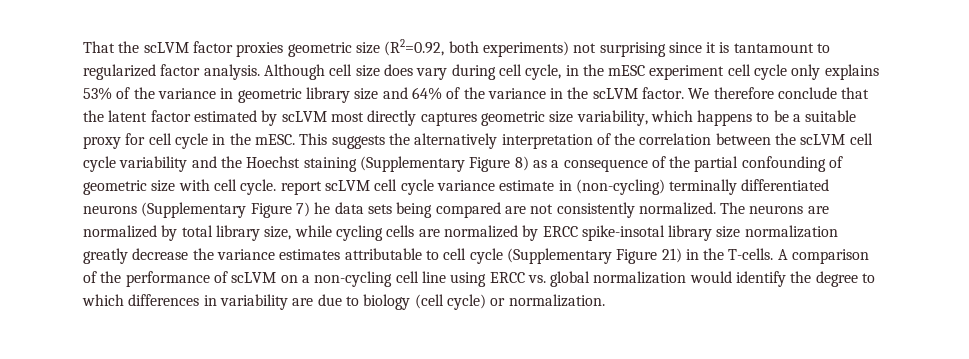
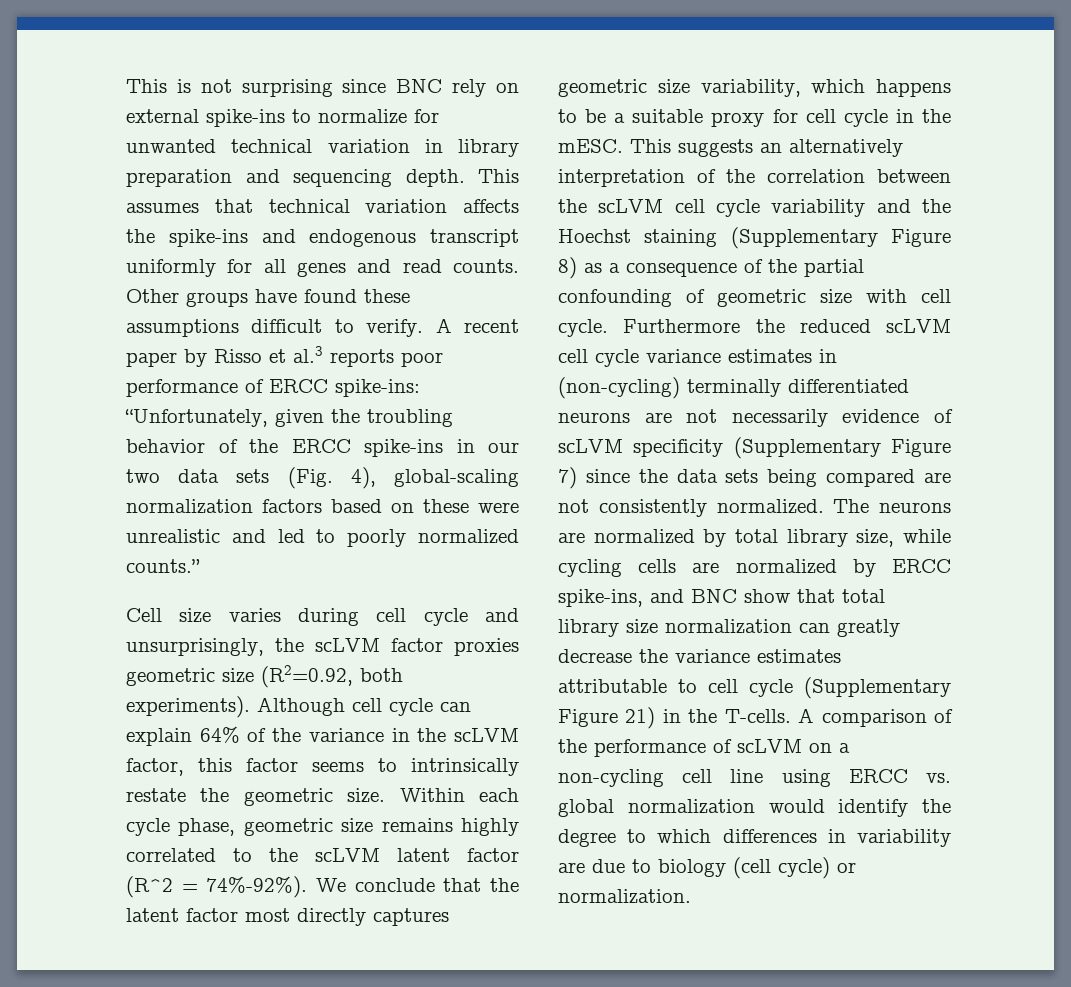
[83,41,115,53] That -> [126,79,519,97] [126,109,439,127] [126,139,519,157] [126,169,519,187] [126,199,519,213] [126,229,519,247] [126,259,519,277] [126,289,410,307] [126,318,519,337] [126,346,443,367] [126,379,420,397] [125,409,453,427] [126,439,519,457] [126,467,519,489] [126,499,519,514] [126,529,519,547] [126,559,200,573] [126,608,519,626] [126,638,264,656] This is not surprising since BNC rely on external spike-ins to normalize for unwanted technical variation in library preparation and sequencing depth. This assumes that technical variation affects the spike-ins and endogenous transcript uniformly for all genes and read counts. Other groups have found these assumptions difficult to verify. A recent paper by Risso et al.3 reports poor performance of ERCC spike-ins: “Unfortunately, given the troubling behavior of the ERCC spike-ins in our two data sets (Fig. 4), global-scaling normalization factors based on these were unrealistic and led to poorly normalized counts.” // Cell size varies during cell cycle and unsurprisingly,
[482,41,831,57] [83,64,879,80] [83,87,408,103] experiments) not surprising since it is tantamount to regularized factor analysis. Although cell size does vary during cell cycle, in the mESC experiment cell cycle only explains 53% of the variance in geometric library size and -> [126,696,471,718] [126,728,192,746] experiments). Although cell cycle can explain
[642,87,774,99] factor. We therefore -> [126,758,519,776] [126,788,519,806] [126,818,519,836] [126,848,519,862] [126,876,346,898] factor, this factor seems to intrinsically restate the geometric size. Within each cycle phase, geometric size remains highly correlated to the scLVM latent factor (R^2 = 74%-92%). We
[193,110,327,126] estimated by scLVM -> (238, 915) none
[388,133,410,145] the -> [760,143,782,153] an
[280,181,322,195] report -> [623,319,871,333] Furthermore the reduced
[499,180,555,191] estimate -> [728,349,812,363] estimates
(137, 209) none -> [644,409,953,427] [558,439,724,457] are not necessarily evidence of scLVM specificity
[314,202,331,214] he -> [585,469,668,483] since the
[581,225,665,241] spike-insotal -> [558,589,885,607] spike-ins, and BNC show that total
(838, 231) none -> [799,623,830,633] can

